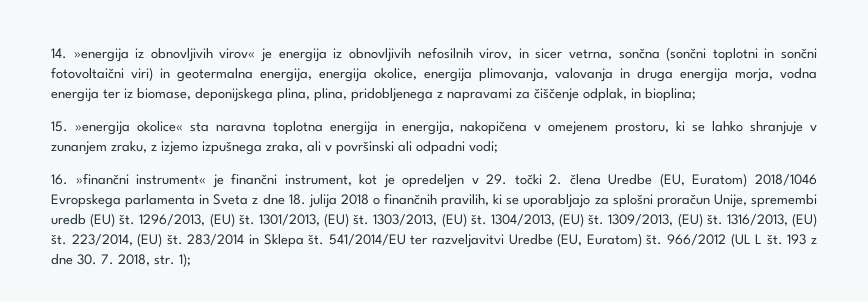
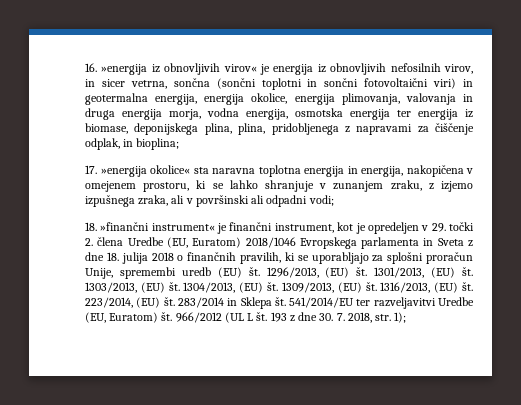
[51,48,67,59] 14. -> [85,63,97,72] 16.
(817, 73) none -> [246,108,343,120] energija, osmotska
(120, 94) none -> [418,109,458,120] energija
[51,121,68,132] 15. -> [85,165,97,174] 17.
[51,174,68,185] 16. -> [85,222,97,231] 18.

